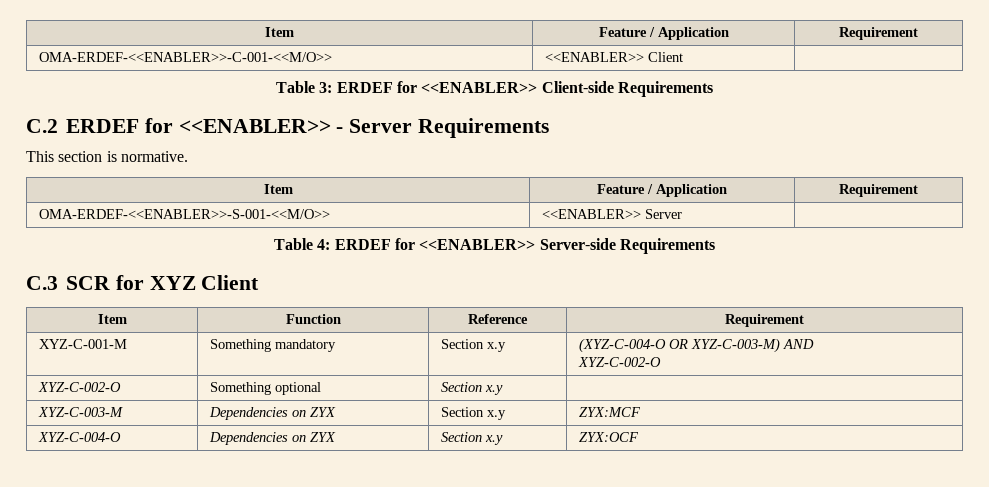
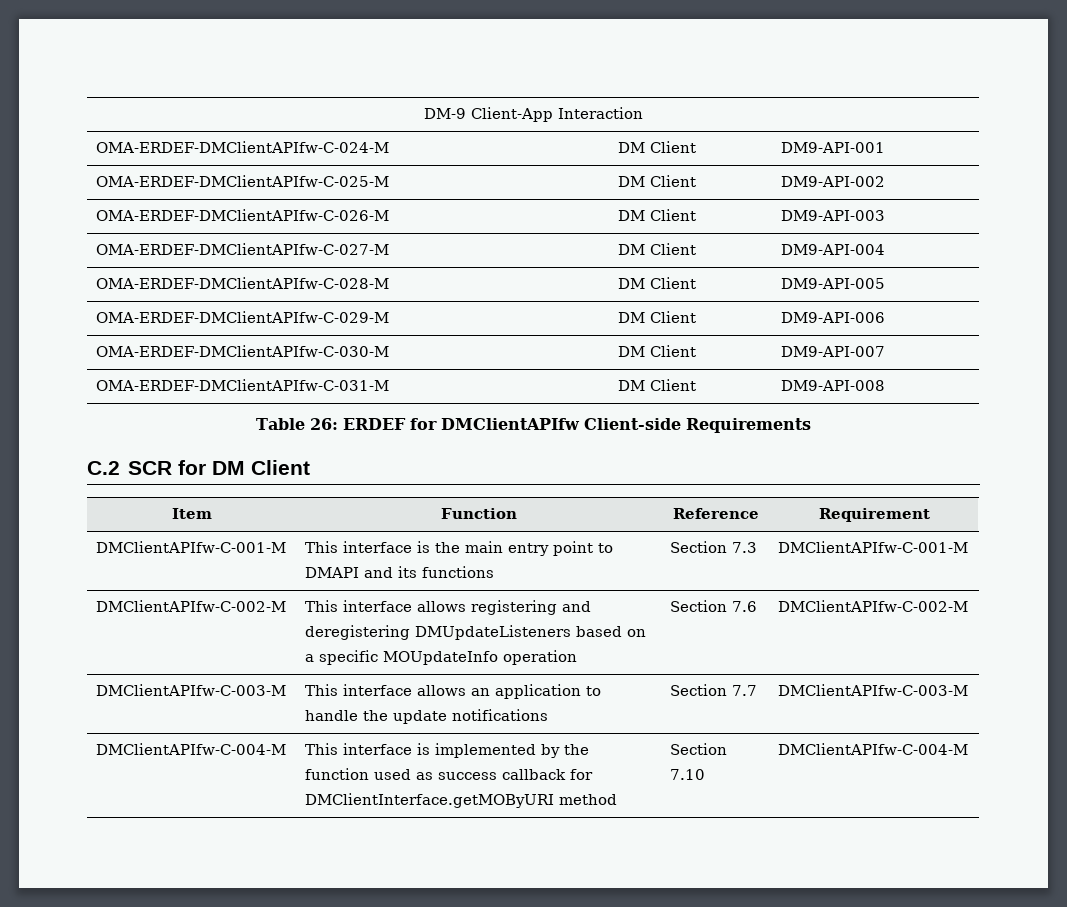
[265,27,294,37] [598,27,729,40] [839,27,918,40] [38,52,332,62] [544,52,683,62] [276,81,538,93] Item | Feature / Application | Requirement // OMA-ERDEF-<<ENABLER>>-C-001-<<M/O>> | <<ENABLER>> Client | // Table 3: ERDEF for <<ENABLER>> -> [423,107,643,122] [96,141,390,153] [618,141,697,153] [781,142,886,153] [96,175,390,187] [618,175,697,187] [781,176,886,187] [96,209,390,221] [618,209,697,221] [781,210,886,221] [96,243,390,255] [618,243,697,255] [781,244,886,255] [96,277,390,289] [618,277,697,289] [781,278,886,289] [96,311,390,323] [618,311,697,323] [781,312,886,323] [96,345,390,357] [618,345,697,357] [781,346,886,357] [96,379,390,391] [618,379,697,391] [781,380,886,391] [256,418,580,430] DM-9 Client-App Interaction // OMA-ERDEF-DMClientAPIfw-C-024-M | DM Client | DM9-API-001 // OMA-ERDEF-DMClientAPIfw-C-025-M | DM Client | DM9-API-002 // OMA-ERDEF-DMClientAPIfw-C-026-M | DM Client | DM9-API-003 // OMA-ERDEF-DMClientAPIfw-C-027-M | DM Client | DM9-API-004 // OMA-ERDEF-DMClientAPIfw-C-028-M | DM Client | DM9-API-005 // OMA-ERDEF-DMClientAPIfw-C-029-M | DM Client | DM9-API-006 // OMA-ERDEF-DMClientAPIfw-C-030-M | DM Client | DM9-API-007 // OMA-ERDEF-DMClientAPIfw-C-031-M | DM Client | DM9-API-008 // Table 26: ERDEF for DMClientAPIfw
[66,118,550,138] [26,151,188,162] [263,184,293,194] [597,184,727,197] [839,184,918,197] [38,209,330,219] [541,209,682,219] [274,238,715,254] [26,276,58,290] ERDEF for <<ENABLER>> - Server Requirements // This section is normative. // Item | Feature / Application | Requirement // OMA-ERDEF-<<ENABLER>>-S-001-<<M/O>> | <<ENABLER>> Server | // Table 4: ERDEF for <<ENABLER>> Server-side Requirements // C.3 -> (120, 468) none
[149,276,196,290] XYZ -> [212,461,245,475] DM
[38,339,127,349] [209,339,336,352] [440,339,506,352] [578,338,814,353] [577,357,661,367] [37,382,121,392] [209,382,321,395] [440,382,503,395] [37,407,123,417] [208,407,336,420] [440,407,506,420] [578,407,640,417] [37,432,121,442] [208,432,336,445] [440,432,503,445] [578,432,638,442] XYZ-C-001-M | Something mandatory | Section x.y | (XYZ-C-004-O OR XYZ-C-003-M) AND // XYZ-C-002-O // XYZ-C-002-O | Something optional | Section x.y | // XYZ-C-003-M | Dependencies on ZYX | Section x.y | ZYX:MCF // XYZ-C-004-O | Dependencies on ZYX | Section x.y | ZYX:OCF -> [96,541,287,553] [305,541,614,556] [305,566,495,578] [670,541,758,553] [778,541,969,553] [96,600,287,612] [305,600,592,615] [305,625,647,640] [305,650,578,665] [670,600,758,612] [778,600,969,612] [96,684,287,696] [305,684,602,699] [305,709,549,724] [670,684,758,696] [778,684,969,696] [96,743,287,755] [305,743,590,758] [305,768,594,780] [305,793,618,808] [670,743,728,755] [670,769,706,780] [778,743,969,755] DMClientAPIfw-C-001-M | This interface is the main entry point to DMAPI and its functions | Section 7.3 | DMClientAPIfw-C-001-M // DMClientAPIfw-C-002-M | This interface allows registering and deregistering DMUpdateListeners based on a specific MOUpdateInfo operation | Section 7.6 | DMClientAPIfw-C-002-M // DMClientAPIfw-C-003-M | This interface allows an application to handle the update notifications | Section 7.7 | DMClientAPIfw-C-003-M // DMClientAPIfw-C-004-M | This interface is implemented by the function used as success callback for DMClientInterface.getMOByURI method | Section 7.10 | DMClientAPIfw-C-004-M

